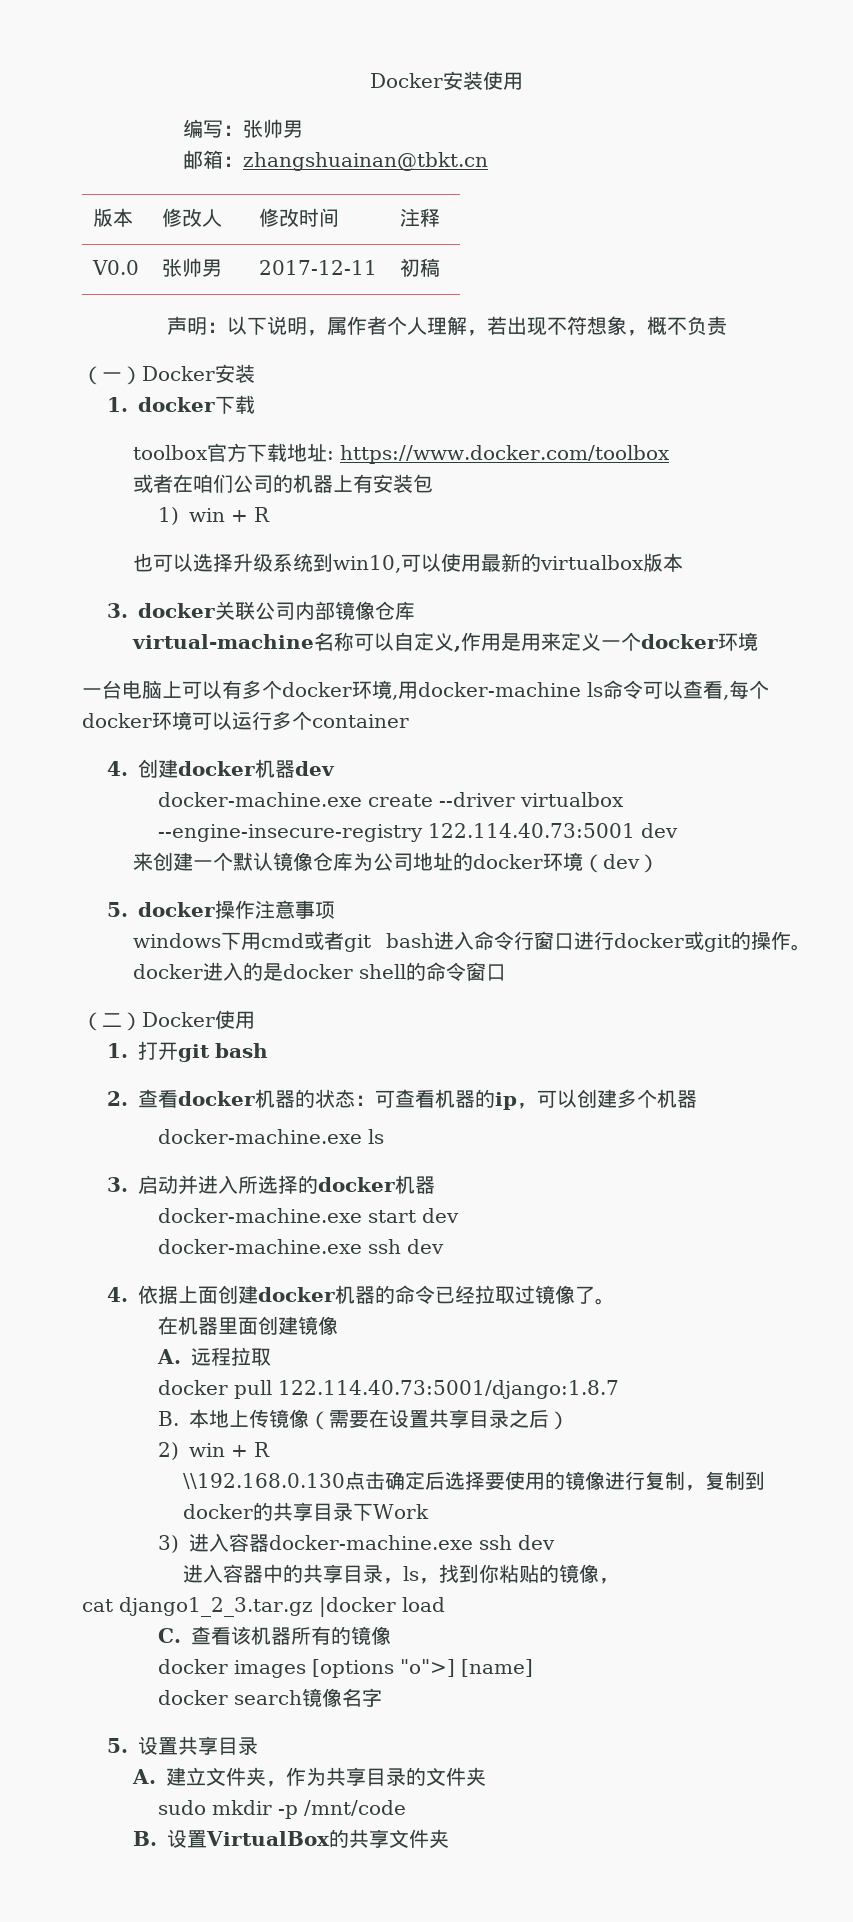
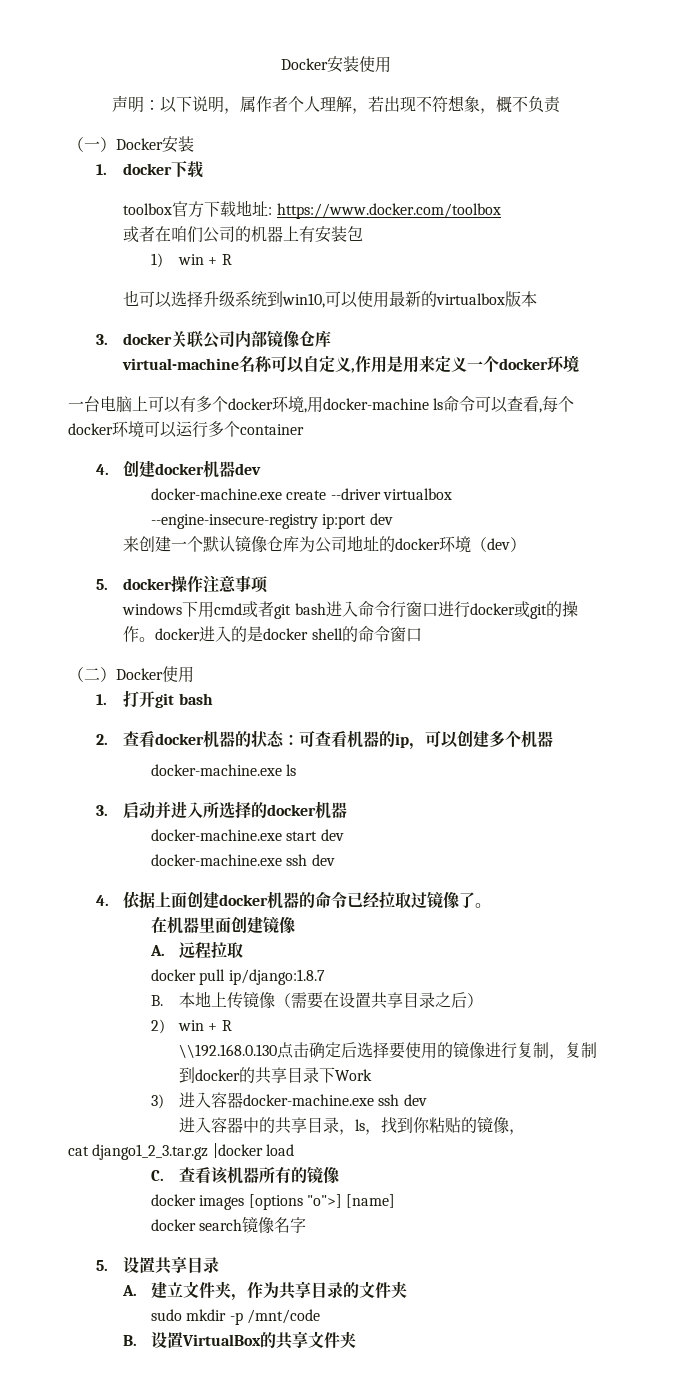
[183,119,304,138] [183,150,489,171] [92,208,133,227] [161,208,222,227] [258,208,339,227] [399,208,440,227] [91,260,139,275] [161,258,222,277] [258,260,377,275] [399,258,440,277] // 编写：张帅男 // 邮箱：zhangshuainan@tbkt.cn // 版本 | 修改人 | 修改时间 | 注释 // V0.0 | 张帅男 | 2017-12-11 | 初稿 -> (391, 64) none
[428,823,636,838] 122.114.40.73:5001 -> [322,514,367,529] ip:port
[278,1380,620,1399] 122.114.40.73:5001/django:1.8.7 -> [228,969,325,985] ip/django:1.8.7

